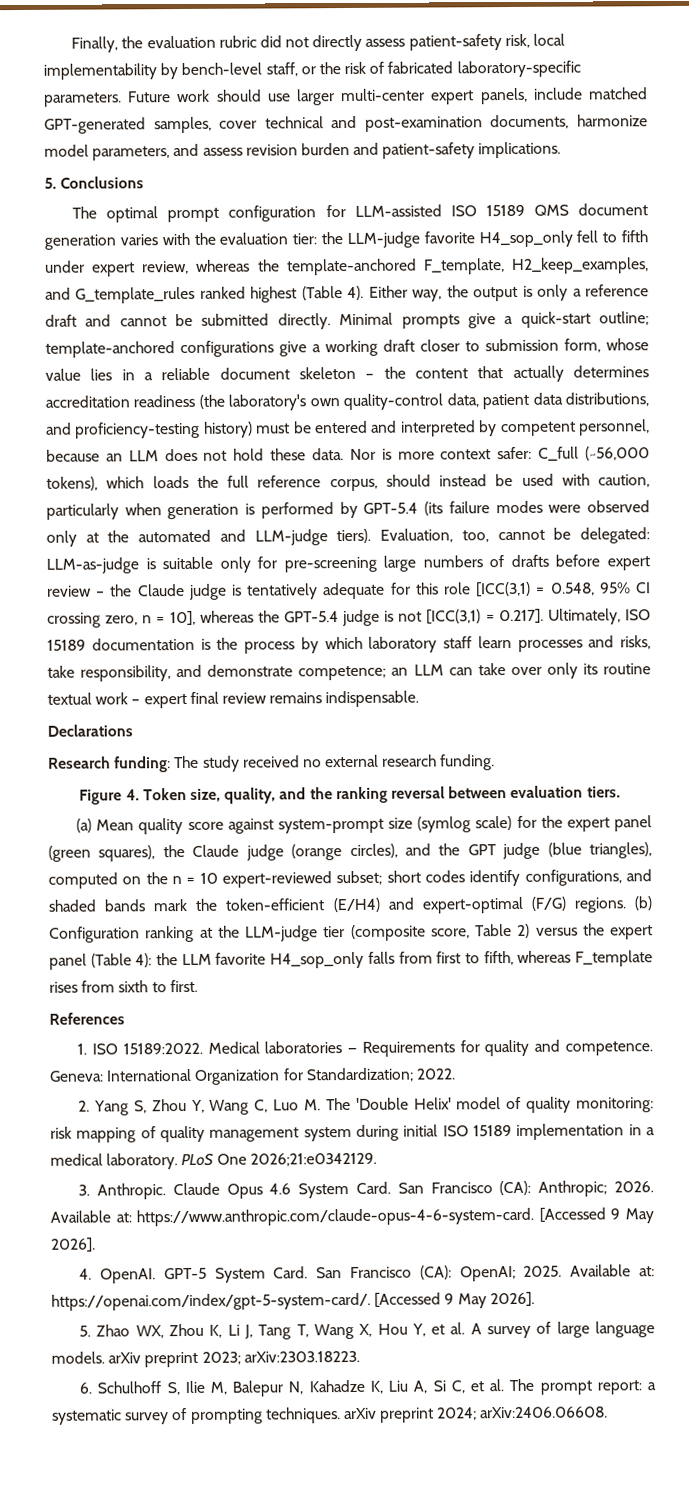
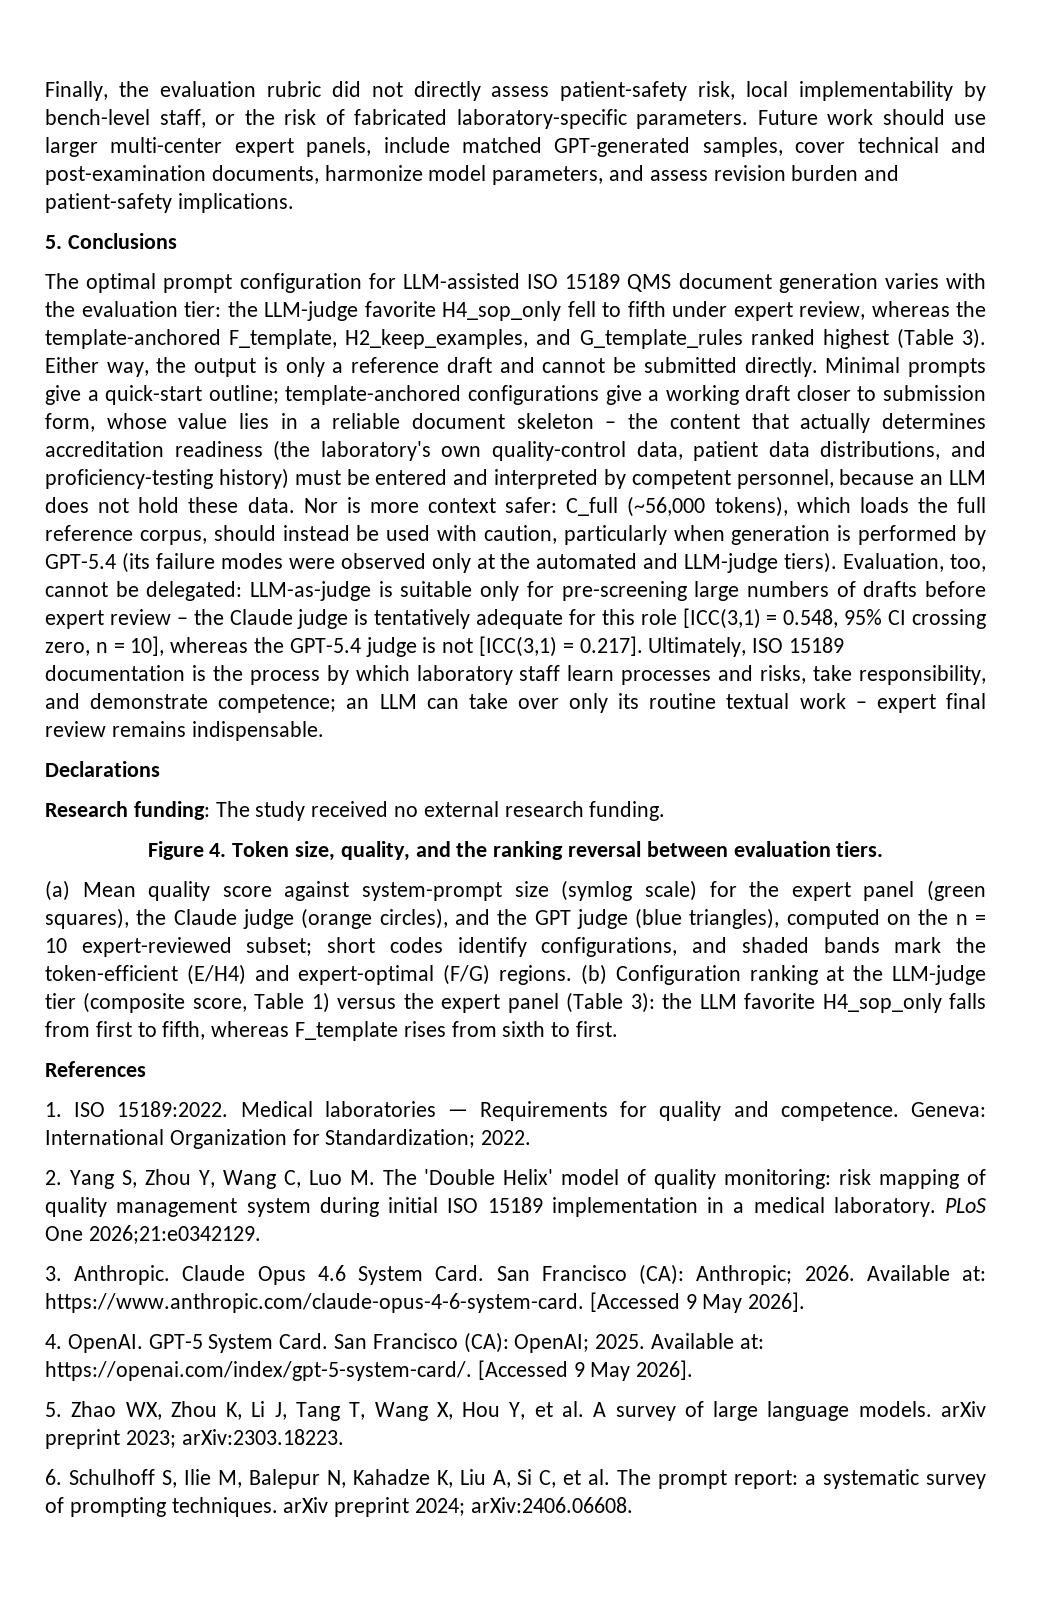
[347,285,365,301] 4). -> [962,328,986,349] 3).
[517,923,531,938] 2) -> [311,992,330,1013] 1)
[135,953,153,968] 4): -> [630,992,655,1013] 3):

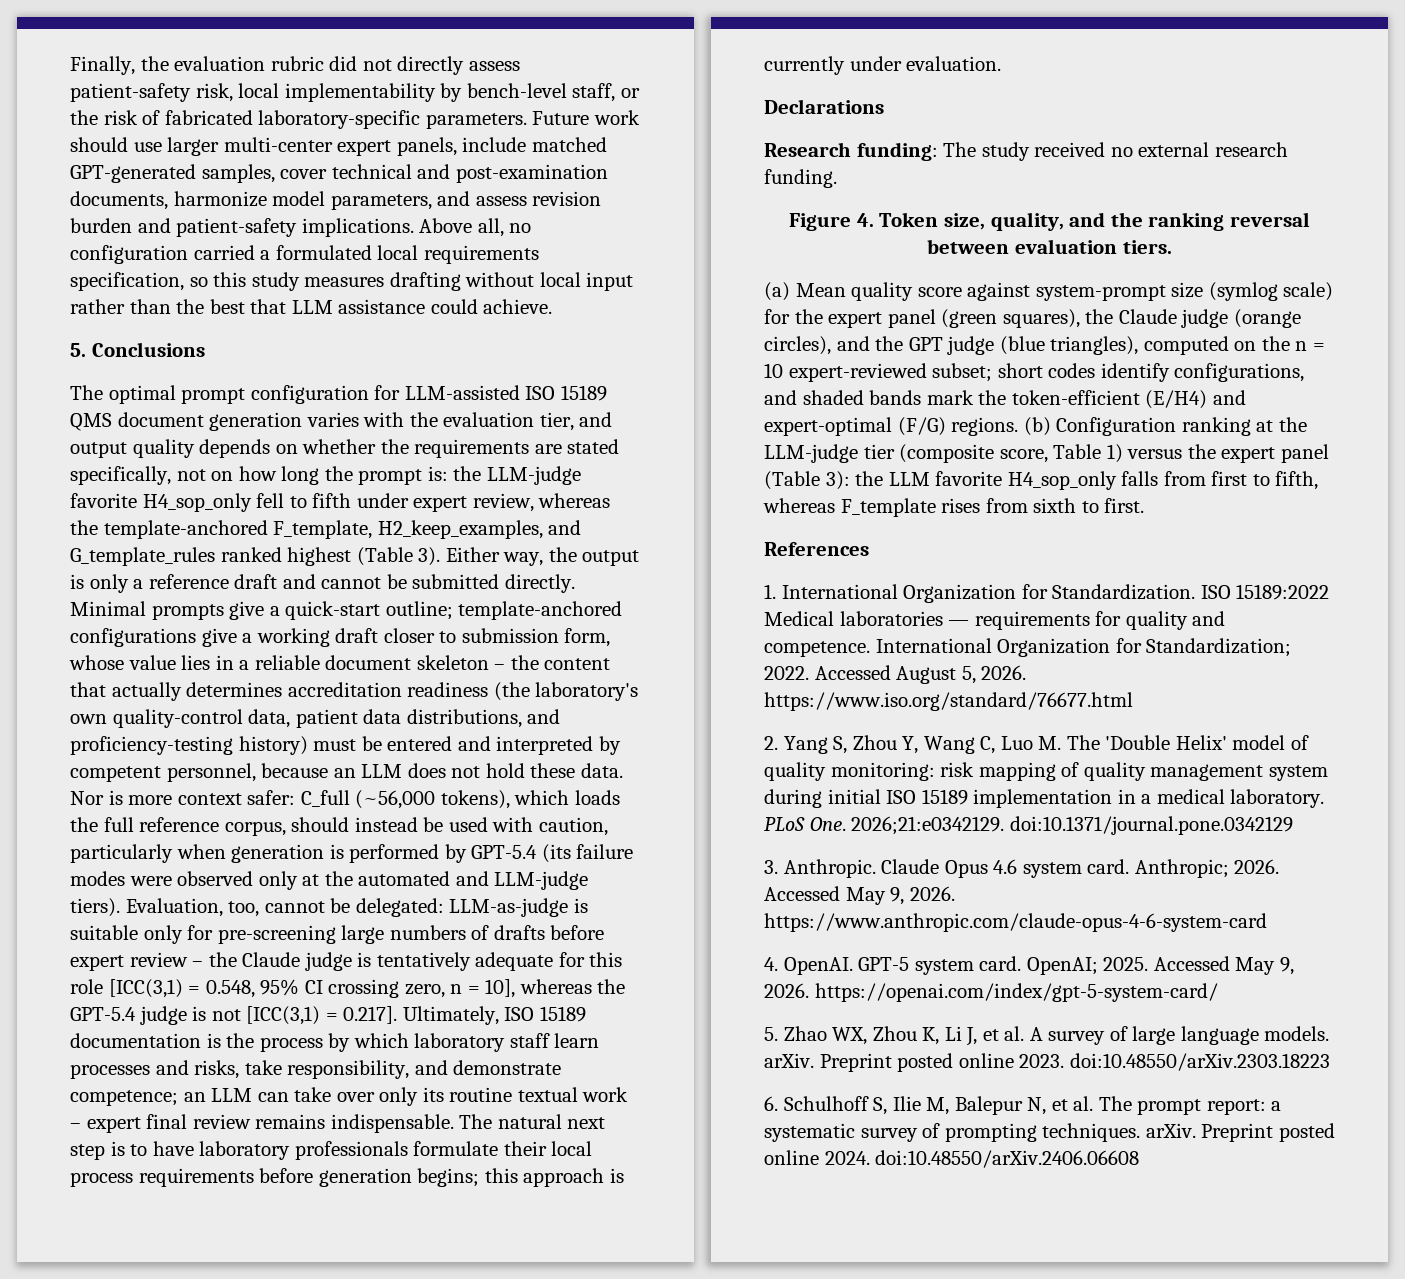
(294, 203) none -> [419,218,532,237] [70,245,539,264] [70,272,634,291] [70,299,553,314] Above all, no configuration carried a formulated local requirements specification, so this study measures drafting without local input rather than the best that LLM assistance could achieve.
[184,301,221,317] tier: -> [539,412,613,431] [70,439,620,458] [70,466,448,485] tier, and output quality depends on whether the requirements are stated specifically, not on how long the prompt is:
(324, 731) none -> [459,1114,606,1129] [70,1141,593,1160] [70,1168,624,1187] [764,56,1002,75] The natural next step is to have laboratory professionals formulate their local process requirements before generation begins; this approach is currently under evaluation.
[74,1101,229,1117] ISO 15189:2022. -> [781,584,1330,603] International Organization for Standardization. ISO 15189:2022
[480,1101,609,1121] Requirements -> [974,611,1090,630] requirements
[910,1102,986,1117] Geneva: -> (870, 649) none
(532, 1137) none -> [814,665,1027,684] [764,692,1133,711] Accessed August 5, 2026. https://www.iso.org/standard/76677.html
[45,1226,83,1241] One -> [809,817,846,831] One.
(261, 1234) none -> [1009,816,1293,835] doi:10.1371/journal.pone.0342129
[358,1264,987,1285] [45,1292,806,1313] [45,1332,764,1353] [45,1360,694,1381] System Card. San Francisco (CA): Anthropic; 2026. Available at: https://www.anthropic.com/claude-opus-4-6-system-card. [Accessed 9 May 2026]. // 4. OpenAI. GPT-5 System Card. San Francisco (CA): OpenAI; 2025. Available at: https://openai.com/index/gpt-5-system-card/. [Accessed 9 May 2026]. -> [1022,859,1280,878] [764,886,955,905] [764,913,1267,932] [764,956,1294,975] [764,983,1218,1002] system card. Anthropic; 2026. Accessed May 9, 2026. https://www.anthropic.com/claude-opus-4-6-system-card // 4. OpenAI. GPT-5 system card. OpenAI; 2025. Accessed May 9, 2026. https://openai.com/index/gpt-5-system-card/
[296,1402,526,1421] Tang T, Wang X, Hou Y, -> (978, 1036) none
[941,1401,987,1417] [45,1429,344,1449] arXiv preprint 2023; arXiv:2303.18223. -> [764,1053,1330,1072] arXiv. Preprint posted online 2023. doi:10.48550/arXiv.2303.18223
[352,1469,557,1488] Kahadze K, Liu A, Si C, -> (1047, 1106) none
[283,1497,633,1517] arXiv preprint 2024; arXiv:2406.06608. -> [1145,1123,1335,1142] [764,1150,1140,1168] arXiv. Preprint posted online 2024. doi:10.48550/arXiv.2406.06608

